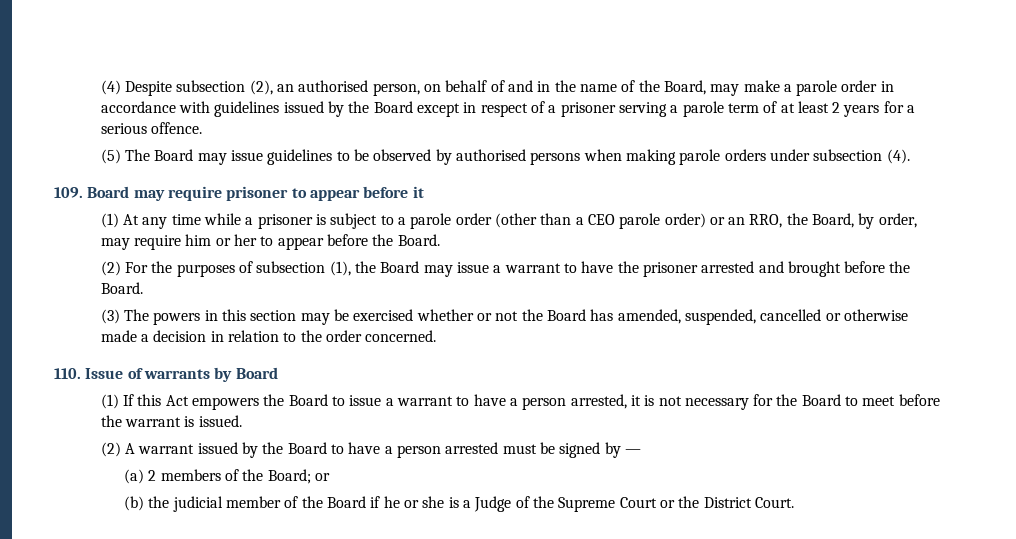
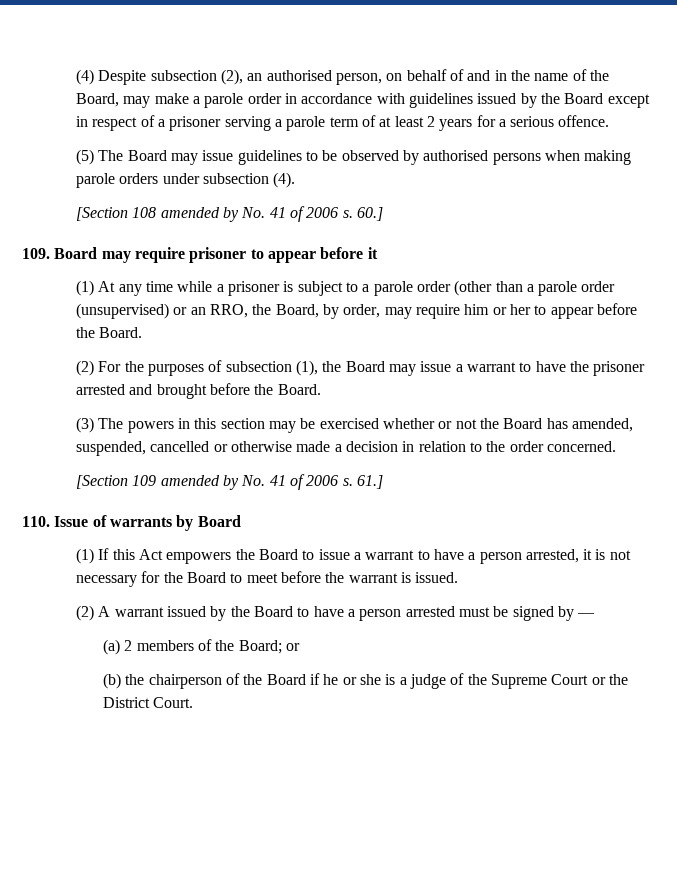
(910, 156) none -> [76,206,383,222] // [Section 108 amended by No. 41 of 2006 s. 60.]
[587,213,706,229] CEO parole order) -> [538,281,616,296] [76,303,170,319] parole order (unsupervised)
(437, 336) none -> [76,474,383,490] // [Section 109 amended by No. 41 of 2006 s. 61.]
[172,496,282,512] judicial member -> [148,674,222,689] chairperson
[474,496,512,512] Judge -> [409,674,446,689] judge

